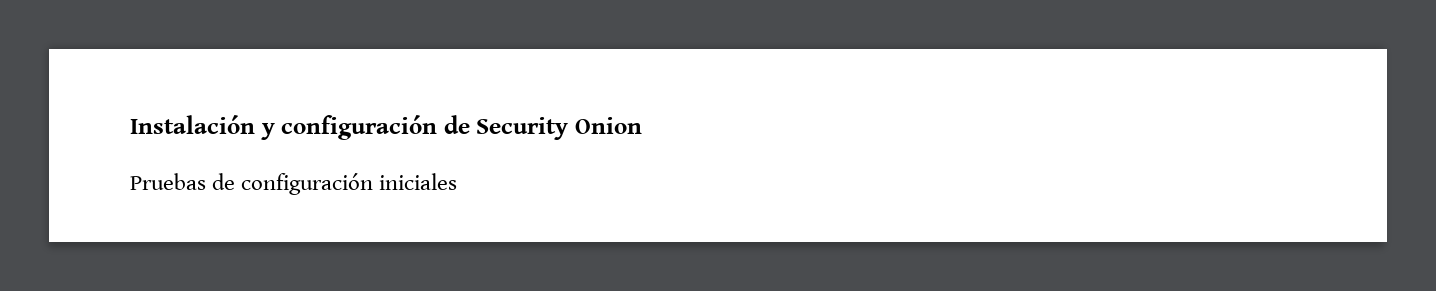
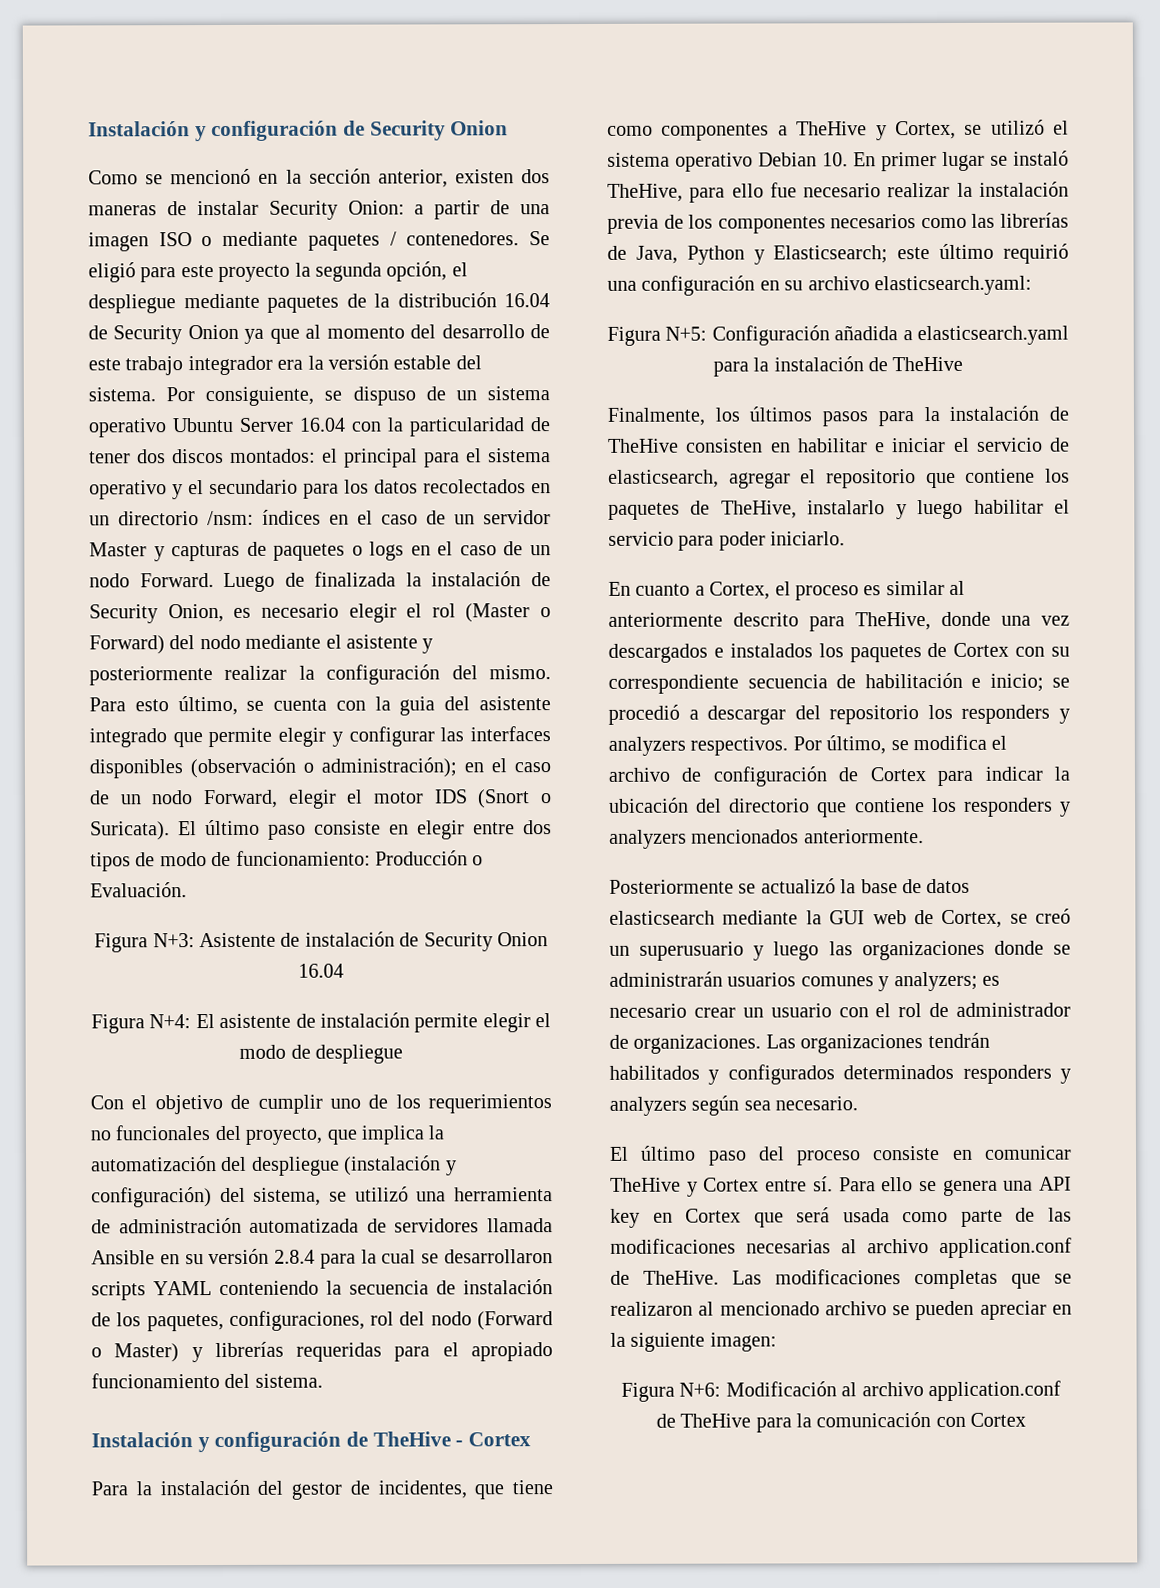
[130,173,458,195] Pruebas de configuración iniciales -> [88,168,550,188] [88,200,550,220] [88,231,550,252] [88,261,468,283] [88,292,550,314] [88,324,550,345] [88,354,482,376] [88,386,550,407] [88,417,550,438] [89,448,551,468] [89,479,551,500] [89,509,551,526] [89,541,552,562] [89,571,551,592] [89,603,551,624] [89,634,434,655] [89,664,551,686] [89,695,551,716] [89,726,551,748] [89,757,551,779] [89,789,552,809] [90,819,552,841] [90,850,484,872] [90,882,187,898] [94,931,548,953] [298,963,344,978] [90,1012,552,1034] [239,1044,403,1064] [90,1094,552,1115] [90,1125,445,1145] [91,1155,457,1176] [91,1186,554,1208] [91,1217,553,1234] [91,1248,553,1269] [91,1279,553,1301] [91,1310,553,1332] [91,1341,553,1363] [91,1373,323,1389] [91,1431,532,1453] [91,1479,553,1500] [607,119,1069,141] [607,150,1069,172] [607,181,1069,203] [607,212,1069,234] [607,243,1069,265] [607,275,1032,296] [607,325,1069,346] [712,356,964,377] [607,405,1069,427] [608,437,1070,453] [608,468,1070,489] [608,499,1070,520] [608,531,846,551] [608,580,966,601] [608,611,1070,632] [608,642,1070,663] [608,672,1070,694] [608,704,1070,725] [608,734,1008,756] [608,766,1070,787] [609,797,1071,818] [609,829,924,849] [609,878,971,894] [609,908,1071,928] [609,940,1071,961] [609,971,1000,992] [609,1002,1071,1018] [609,1032,990,1054] [609,1064,1071,1085] [609,1095,859,1116] [609,1145,1072,1166] [610,1176,1072,1197] [610,1207,1072,1228] [610,1237,1072,1258] [610,1269,1072,1290] [610,1300,1072,1321] [610,1332,777,1352] [621,1380,1061,1402] [655,1412,1027,1433] Como se mencionó en la sección anterior, existen dos maneras de instalar Security Onion: a partir de una imagen ISO o mediante paquetes / contenedores. Se eligió para este proyecto la segunda opción, el despliegue mediante paquetes de la distribución 16.04 de Security Onion ya que al momento del desarrollo de este trabajo integrador era la versión estable del sistema. Por consiguiente, se dispuso de un sistema operativo Ubuntu Server 16.04 con la particularidad de tener dos discos montados: el principal para el sistema operativo y el secundario para los datos recolectados en un directorio /nsm: índices en el caso de un servidor Master y capturas de paquetes o logs en el caso de un nodo Forward. Luego de finalizada la instalación de Security Onion, es necesario elegir el rol (Master o Forward) del nodo mediante el asistente y posteriormente realizar la configuración del mismo. Para esto último, se cuenta con la guia del asistente integrado que permite elegir y configurar las interfaces disponibles (observación o administración); en el caso de un nodo Forward, elegir el motor IDS (Snort o Suricata). El último paso consiste en elegir entre dos tipos de modo de funcionamiento: Producción o Evaluación. // Figura N+3: Asistente de instalación de Security Onion 16.04 // Figura N+4: El asistente de instalación permite elegir el modo de despliegue // Con el objetivo de cumplir uno de los requerimientos no funcionales del proyecto, que implica la automatización del despliegue (instalación y configuración) del sistema, se utilizó una herramienta de administración automatizada de servidores llamada Ansible en su versión 2.8.4 para la cual se desarrollaron scripts YAML conteniendo la secuencia de instalación de los paquetes, configuraciones, rol del nodo (Forward o Master) y librerías requeridas para el apropiado funcionamiento del sistema. // Instalación y configuración de TheHive - Cortex // Para la instalación del gestor de incidentes, que tiene como componentes a TheHive y Cortex, se utilizó el sistema operativo Debian 10. En primer lugar se instaló TheHive, para ello fue necesario realizar la instalación previa de los componentes necesarios como las librerías de Java, Python y Elasticsearch; este último requirió una configuración en su archivo elasticsearch.yaml: // Figura N+5: Configuración añadida a elasticsearch.yaml para la instalación de TheHive // Finalmente, los últimos pasos para la instalación de TheHive consisten en habilitar e iniciar el servicio de elasticsearch, agregar el repositorio que contiene los paquetes de TheHive, instalarlo y luego habilitar el servicio para poder iniciarlo. // En cuanto a Cortex, el proceso es similar al anteriormente descrito para TheHive, donde una vez descargados e instalados los paquetes de Cortex con su correspondiente secuencia de habilitación e inicio; se procedió a descargar del repositorio los responders y analyzers respectivos. Por último, se modifica el archivo de configuración de Cortex para indicar la ubicación del directorio que contiene los responders y analyzers mencionados anteriormente. // Posteriormente se actualizó la base de datos elasticsearch mediante la GUI web de Cortex, se creó un superusuario y luego las organizaciones donde se administrarán usuarios comunes y analyzers; es necesario crear un usuario con el rol de administrador de organizaciones. Las organizaciones tendrán habilitados y configurados determinados responders y analyzers según sea necesario. // El último paso del proceso consiste en comunicar TheHive y Cortex entre sí. Para ello se genera una API key en Cortex que será usada como parte de las modificaciones necesarias al archivo application.conf de TheHive. Las modificaciones completas que se realizaron al mencionado archivo se pueden apreciar en la siguiente imagen: // Figura N+6: Modificación al archivo application.conf de TheHive para la comunicación con Cortex

